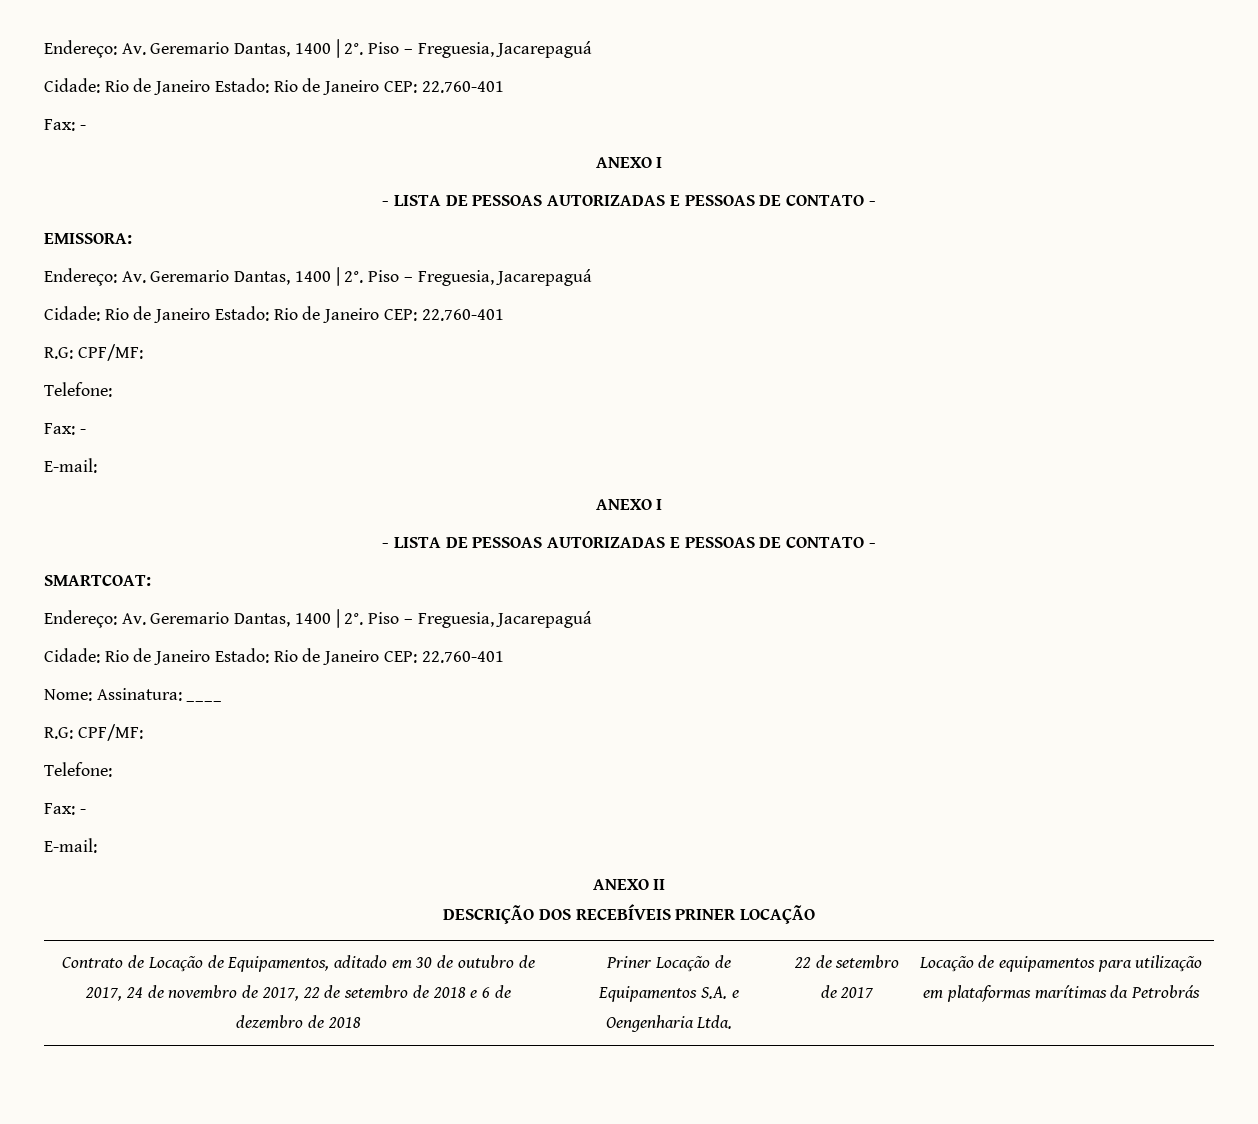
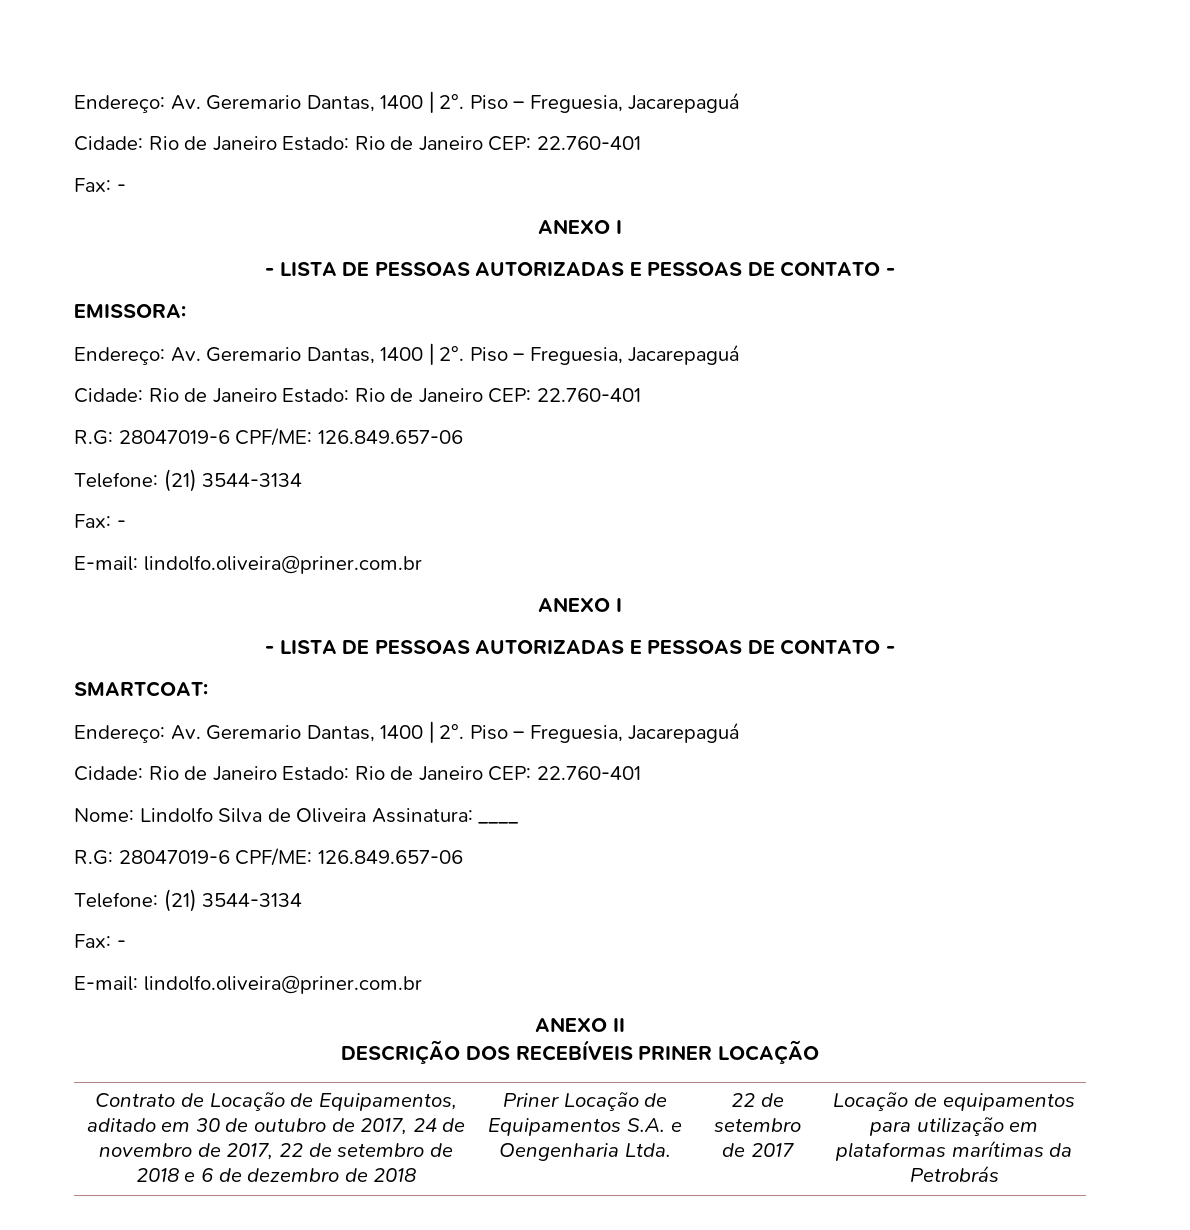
[77,344,143,361] [44,382,112,397] [44,423,86,435] [44,458,97,473] CPF/MF: // Telefone: // Fax: - // E-mail: -> [118,428,463,446] [74,469,303,492] [74,514,126,528] [74,555,422,574] 28047019-6 CPF/ME: 126.849.657-06 // Telefone: (21) 3544-3134 // Fax: - // E-mail: lindolfo.oliveira@priner.com.br
(92, 695) none -> [139,807,367,823] Lindolfo Silva de Oliveira
[77,724,143,741] [44,762,112,777] [44,803,86,815] [44,838,97,853] CPF/MF: // Telefone: // Fax: - // E-mail: -> [118,848,463,866] [74,889,303,912] [74,934,126,948] [74,975,422,994] 28047019-6 CPF/ME: 126.849.657-06 // Telefone: (21) 3544-3134 // Fax: - // E-mail: lindolfo.oliveira@priner.com.br

